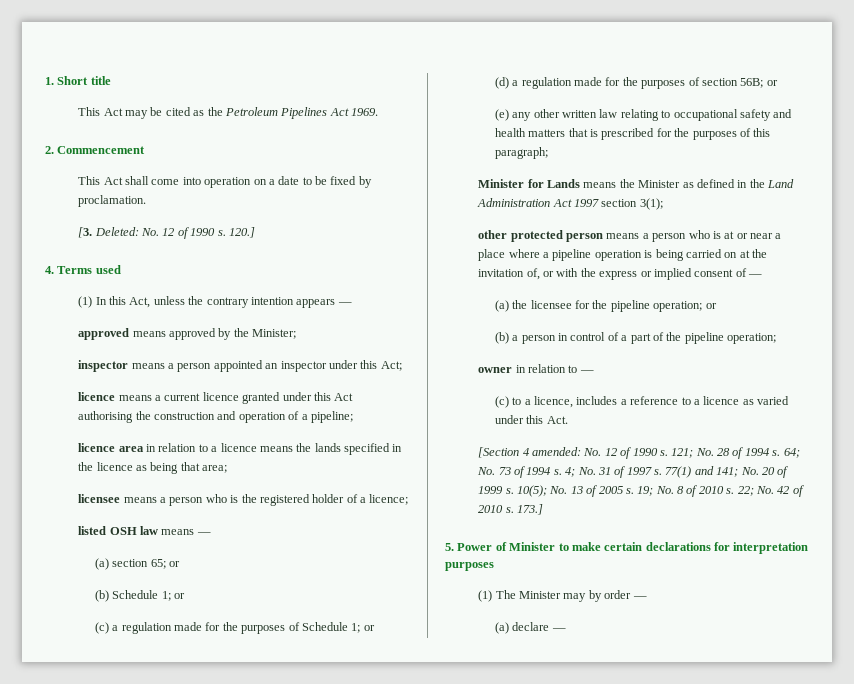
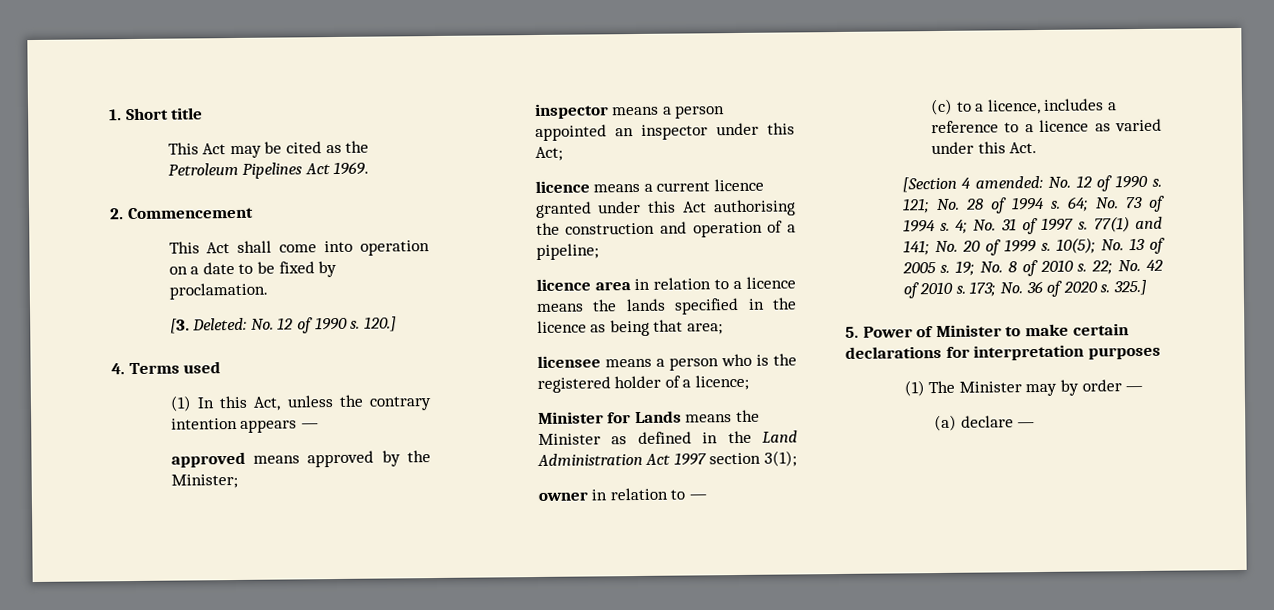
[78,526,211,535] [94,558,181,570] [94,590,186,602] [94,622,375,634] [494,77,778,89] [494,109,793,121] [494,128,771,140] [494,147,548,159] // listed OSH law means — // (a) section 65; or // (b) Schedule 1; or // (c) a regulation made for the purposes of Schedule 1; or // (d) a regulation made for the purposes of section 56B; or // (e) any other written law relating to occupational safety and health matters that is prescribed for the purposes of this paragraph; -> (749, 382) none
[478,230,782,242] [478,249,768,261] [478,268,763,280] [494,300,717,312] [494,332,777,344] // other protected person means a person who is at or near a place where a pipeline operation is being carried on at the invitation of, or with the express or implied consent of — // (a) the licensee for the pipeline operation; or // (b) a person in control of a part of the pipeline operation; -> (797, 458) none
[517,504,544,515] 173.] -> [969,279,1147,297] 173; No. 36 of 2020 s. 325.]

